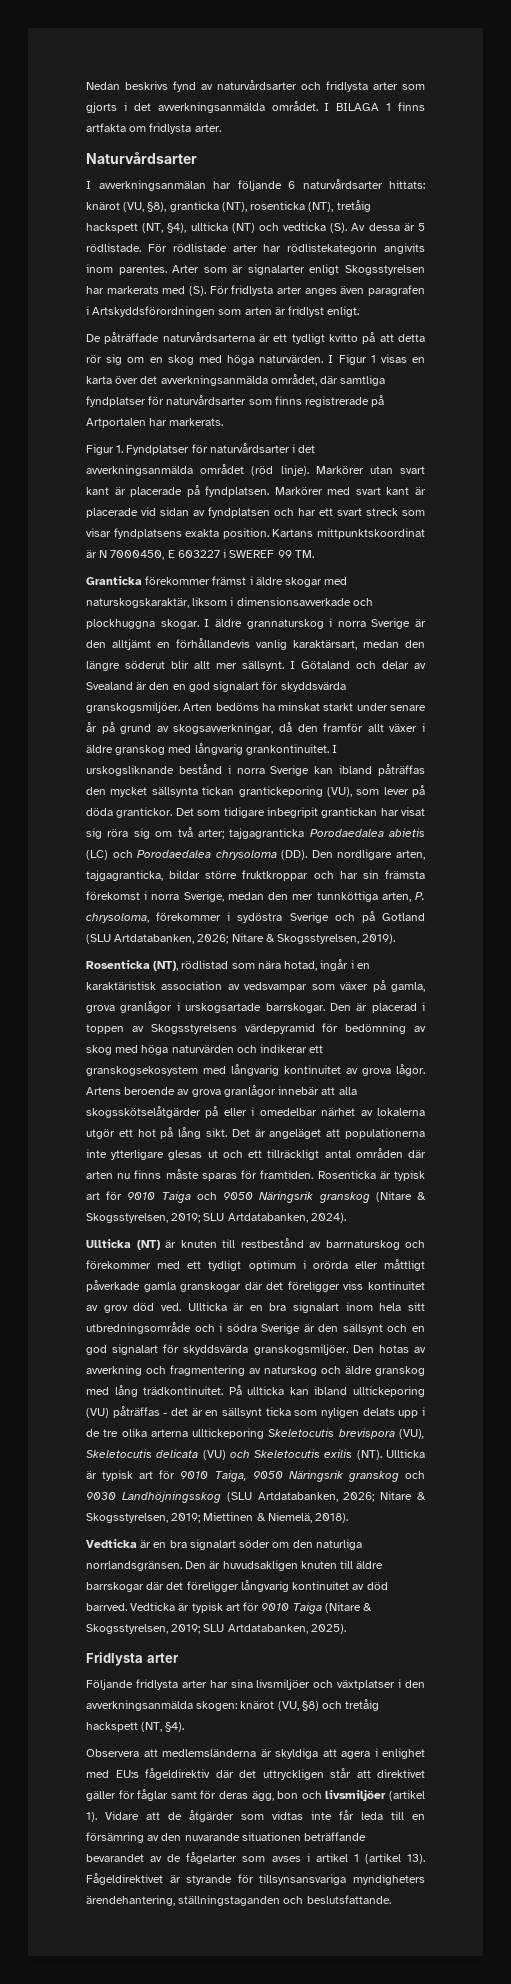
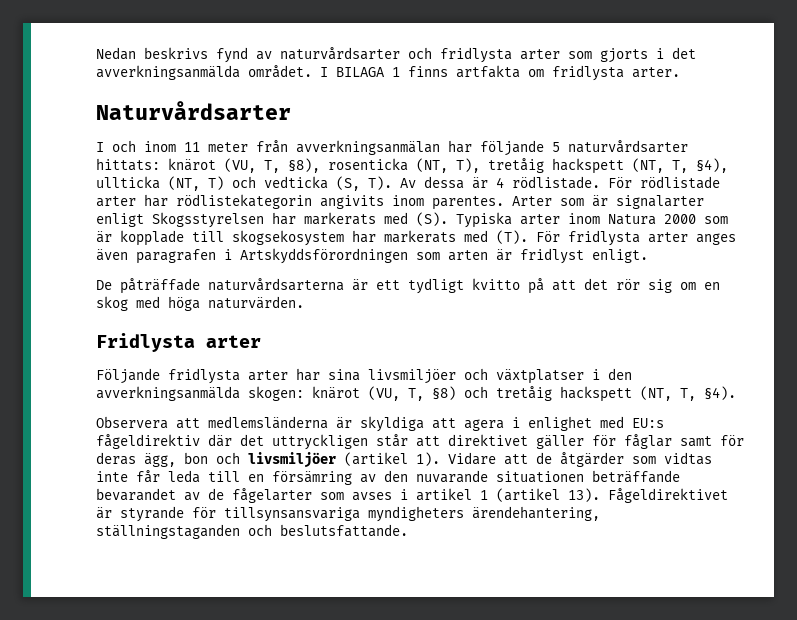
(91, 185) none -> [112,140,288,153] och inom 11 meter från
[288,181,295,189] 6 -> [552,142,560,152] 5
[147,200,371,212] [86,223,164,233] §8), granticka (NT), rosenticka (NT), tretåig hackspett (NT, -> [264,158,688,174] T, §8), rosenticka (NT, T), tretåig hackspett (NT, T,
[231,222,348,233] (NT) och vedticka (S). -> [168,176,392,191] (NT, T) och vedticka (S, T).
[418,223,425,231] 5 -> [496,177,504,188] 4
(206, 291) none -> [456,212,728,228] [96,230,528,246] Typiska arter inom Natura 2000 som är kopplade till skogsekosystem har markerats med (T).
[397,334,425,342] detta -> [584,278,608,290] det
[328,354,426,365] [86,374,386,386] [86,395,385,407] [86,418,224,428] [86,443,316,455] [86,464,425,476] [86,485,426,497] [86,507,425,518] [86,528,425,539] [86,549,314,560] [86,576,348,587] [86,597,373,608] [86,618,426,629] [86,638,425,650] [86,660,426,671] [86,681,346,692] [86,702,426,713] [86,722,425,734] [86,743,338,755] [86,764,425,776] [86,785,425,797] [86,807,425,818] [86,827,425,839] [86,849,425,860] [86,870,425,881] [86,891,425,902] [86,911,425,923] [86,933,396,944] [86,959,370,971] [86,980,425,992] [86,1001,425,1013] [86,1023,426,1034] [86,1044,324,1055] [86,1064,425,1076] [86,1085,357,1097] [86,1106,425,1118] [86,1127,426,1139] [86,1148,426,1160] [86,1169,425,1181] [86,1191,426,1203] [86,1213,346,1223] [86,1238,425,1250] [86,1259,425,1271] [86,1280,425,1292] [86,1302,425,1313] [86,1322,425,1334] [86,1344,427,1355] [86,1365,425,1376] [86,1385,425,1397] [86,1406,426,1418] [86,1428,425,1439] [86,1449,425,1460] [86,1470,425,1482] [86,1491,426,1503] [86,1512,349,1523] [86,1539,362,1550] [86,1560,384,1571] [86,1580,388,1592] [86,1602,373,1614] [86,1624,346,1634] I Figur 1 visas en karta över det avverkningsanmälda området, där samtliga fyndplatser för naturvårdsarter som finns registrerade på Artportalen har markerats. // Figur 1. Fyndplatser för naturvårdsarter i det avverkningsanmälda området (röd linje). Markörer utan svart kant är placerade på fyndplatsen. Markörer med svart kant är placerade vid sidan av fyndplatsen och har ett svart streck som visar fyndplatsens exakta position. Kartans mittpunktskoordinat är N 7000450, E 603227 i SWEREF 99 TM. // Granticka förekommer främst i äldre skogar med naturskogskaraktär, liksom i dimensionsavverkade och plockhuggna skogar. I äldre grannaturskog i norra Sverige är den alltjämt en förhållandevis vanlig karaktärsart, medan den längre söderut blir allt mer sällsynt. I Götaland och delar av Svealand är den en god signalart för skyddsvärda granskogsmiljöer. Arten bedöms ha minskat starkt under senare år på grund av skogsavverkningar, då den framför allt växer i äldre granskog med långvarig grankontinuitet. I urskogsliknande bestånd i norra Sverige kan ibland påträffas den mycket sällsynta tickan grantickeporing (VU), som lever på döda grantickor. Det som tidigare inbegripit grantickan har visat sig röra sig om två arter; tajgagranticka Porodaedalea abietis (LC) och Porodaedalea chrysoloma (DD). Den nordligare arten, tajgagranticka, bildar större fruktkroppar och har sin främsta förekomst i norra Sverige, medan den mer tunnköttiga arten, P. chrysoloma, förekommer i sydöstra Sverige och på Gotland (SLU Artdatabanken, 2026; Nitare & Skogsstyrelsen, 2019). // Rosenticka (NT), rödlistad som nära hotad, ingår i en karaktäristisk association av vedsvampar som växer på gamla, grova granlågor i urskogsartade barrskogar. Den är placerad i toppen av Skogsstyrelsens värdepyramid för bedömning av skog med höga naturvärden och indikerar ett granskogsekosystem med långvarig kontinuitet av grova lågor. Artens beroende av grova granlågor innebär att alla skogsskötselåtgärder på eller i omedelbar närhet av lokalerna utgör ett hot på lång sikt. Det är angeläget att populationerna inte ytterligare glesas ut och ett tillräckligt antal områden där arten nu finns måste sparas för framtiden. Rosenticka är typisk art för 9010 Taiga och 9050 Näringsrik granskog (Nitare & Skogsstyrelsen, 2019; SLU Artdatabanken, 2024). // Ullticka (NT) är knuten till restbestånd av barrnaturskog och förekommer med ett tydligt optimum i orörda eller måttligt påverkade gamla granskogar där det föreligger viss kontinuitet av grov död ved. Ullticka är en bra signalart inom hela sitt utbredningsområde och i södra Sverige är den sällsynt och en god signalart för skyddsvärda granskogsmiljöer. Den hotas av avverkning och fragmentering av naturskog och äldre granskog med lång trädkontinuitet. På ullticka kan ibland ulltickeporing (VU) påträffas - det är en sällsynt ticka som nyligen delats upp i de tre olika arterna ulltickeporing Skeletocutis brevispora (VU), Skeletocutis delicata (VU) och Skeletocutis exilis (NT). Ullticka är typisk art för 9010 Taiga, 9050 Näringsrik granskog och 9030 Landhöjningsskog (SLU Artdatabanken, 2026; Nitare & Skogsstyrelsen, 2019; Miettinen & Niemelä, 2018). // Vedticka är en bra signalart söder om den naturliga norrlandsgränsen. Den är huvudsakligen knuten till äldre barrskogar där det föreligger långvarig kontinuitet av död barrved. Vedticka är typisk art för 9010 Taiga (Nitare & Skogsstyrelsen, 2019; SLU Artdatabanken, 2025). -> (304, 302) none
(299, 1706) none -> [408,388,424,401] T,
(163, 1727) none -> [680,388,696,401] T,

